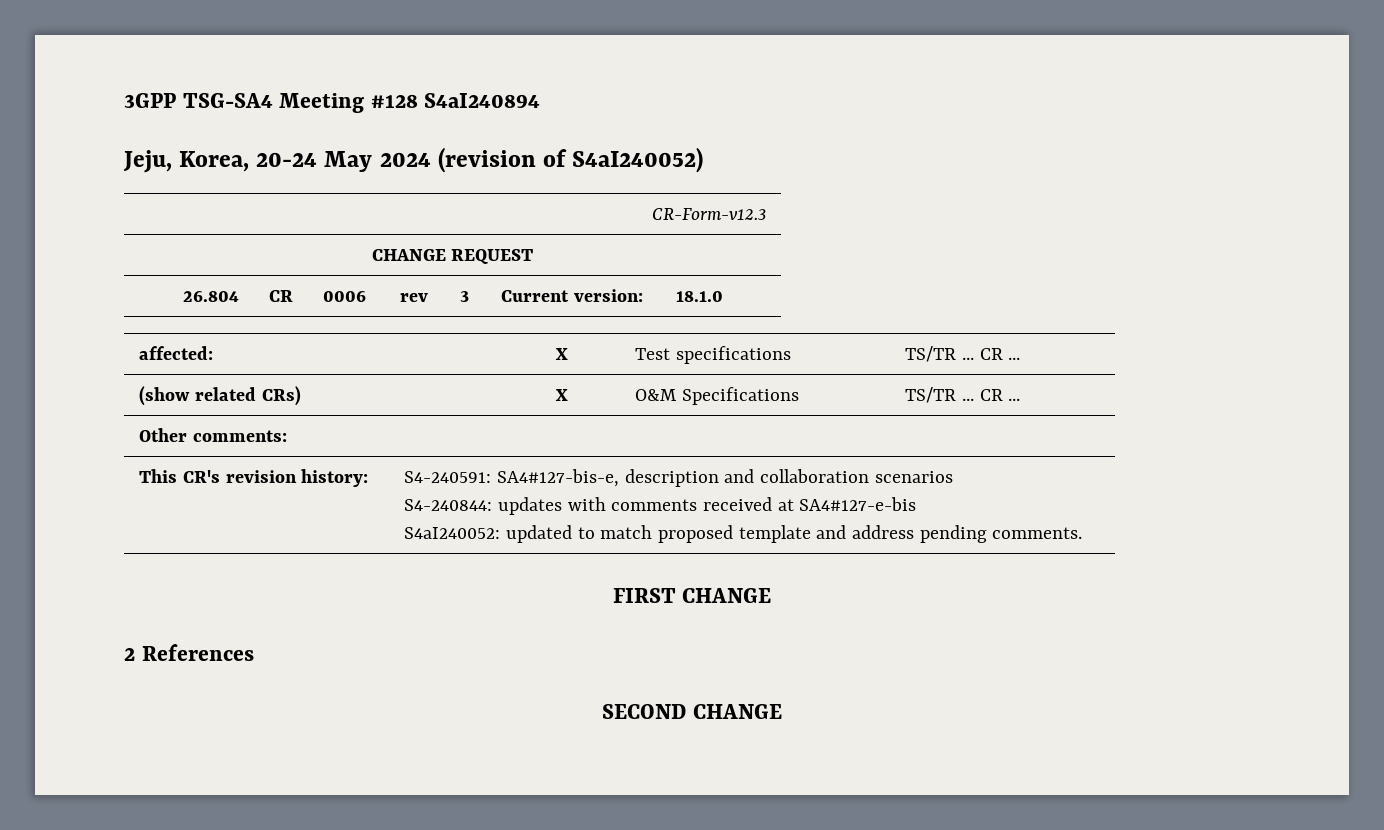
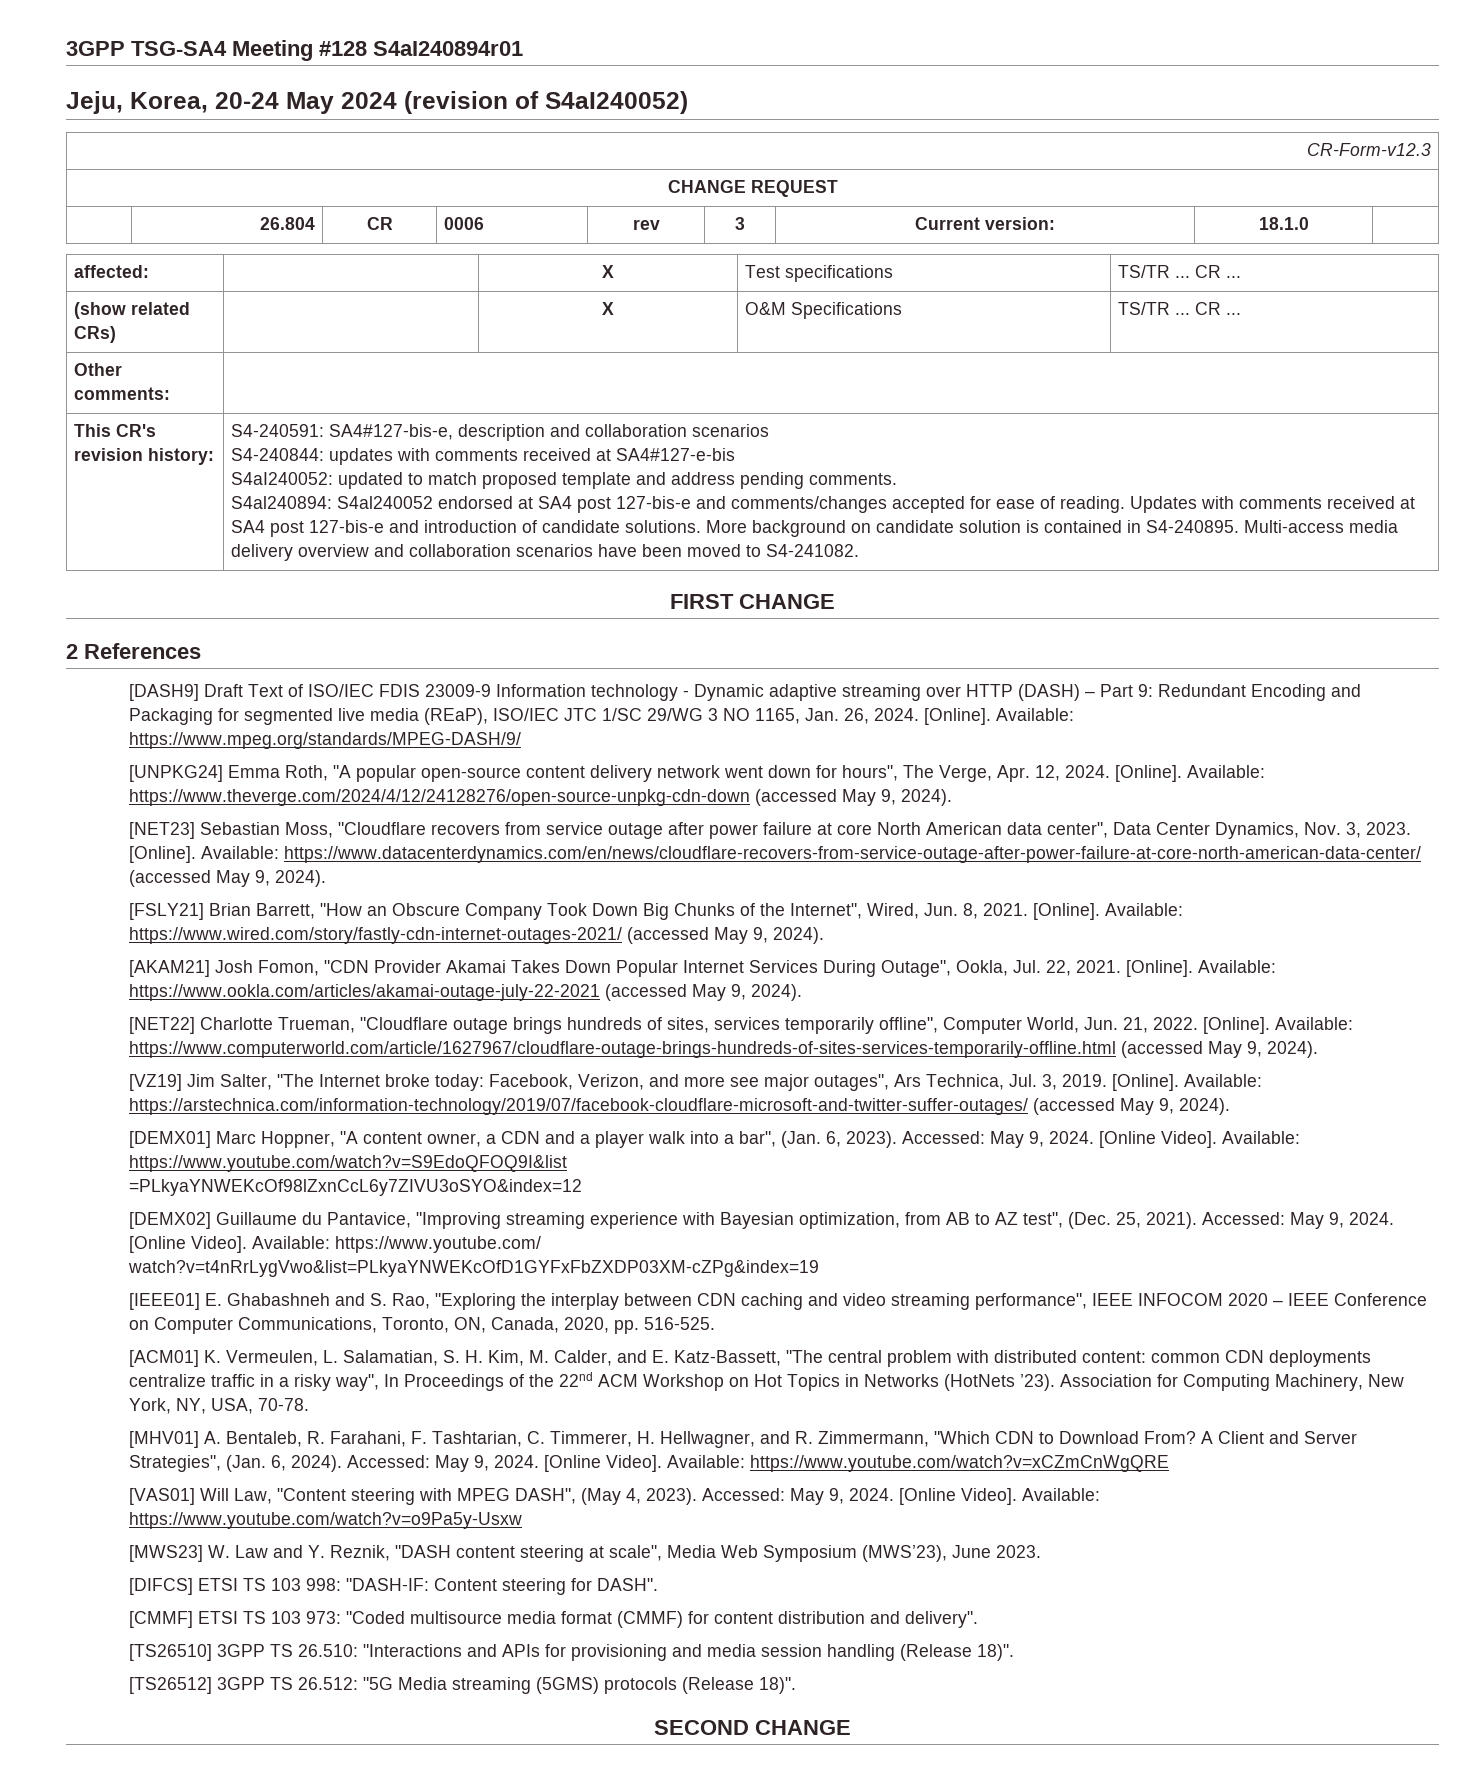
[424,93,541,108] S4aI240894 -> [373,41,523,56] S4aI240894r01
[612,588,772,603] [124,644,254,661] // FIRST CHANGE // 2 References -> [231,496,1416,513] [231,520,1399,537] [231,544,860,561] [670,594,835,609] [66,643,201,659] [128,684,1361,701] [128,708,1074,725] [128,732,521,749] [128,765,1265,782] [128,789,952,806] [128,822,1411,839] [128,846,1421,863] [128,870,326,887] [128,903,1183,920] [128,927,824,944] [128,960,1276,977] [128,984,802,1001] [128,1017,1353,1034] [128,1041,1318,1058] [128,1074,1262,1091] [128,1098,1230,1115] [128,1131,1300,1148] [128,1155,567,1172] [128,1179,582,1196] [128,1212,1394,1229] [128,1236,541,1253] [127,1260,819,1277] [128,1293,1427,1310] [128,1317,715,1334] [128,1350,1371,1367] [128,1372,1404,1391] [128,1398,309,1414] [128,1431,1357,1448] [128,1455,1169,1472] [128,1488,1100,1505] [128,1512,522,1529] [128,1545,1041,1562] [128,1578,658,1595] [128,1611,978,1628] [128,1644,1014,1661] [128,1677,796,1694] // S4al240894: S4al240052 endorsed at SA4 post 127-bis-e and comments/changes accepted for ease of reading. Updates with comments received at SA4 post 127-bis-e and introduction of candidate solutions. More background on candidate solution is contained in S4-240895. Multi-access media delivery overview and collaboration scenarios have been moved to S4-241082. // FIRST CHANGE // 2 References // [DASH9] Draft Text of ISO/IEC FDIS 23009-9 Information technology - Dynamic adaptive streaming over HTTP (DASH) – Part 9: Redundant Encoding and Packaging for segmented live media (REaP), ISO/IEC JTC 1/SC 29/WG 3 NO 1165, Jan. 26, 2024. [Online]. Available: https://www.mpeg.org/standards/MPEG-DASH/9/ // [UNPKG24] Emma Roth, "A popular open-source content delivery network went down for hours", The Verge, Apr. 12, 2024. [Online]. Available: https://www.theverge.com/2024/4/12/24128276/open-source-unpkg-cdn-down (accessed May 9, 2024). // [NET23] Sebastian Moss, "Cloudflare recovers from service outage after power failure at core North American data center", Data Center Dynamics, Nov. 3, 2023. [Online]. Available: https://www.datacenterdynamics.com/en/news/cloudflare-recovers-from-service-outage-after-power-failure-at-core-north-american-data-center/ (accessed May 9, 2024). // [FSLY21] Brian Barrett, "How an Obscure Company Took Down Big Chunks of the Internet", Wired, Jun. 8, 2021. [Online]. Available: https://www.wired.com/story/fastly-cdn-internet-outages-2021/ (accessed May 9, 2024). // [AKAM21] Josh Fomon, "CDN Provider Akamai Takes Down Popular Internet Services During Outage", Ookla, Jul. 22, 2021. [Online]. Available: https://www.ookla.com/articles/akamai-outage-july-22-2021 (accessed May 9, 2024). // [NET22] Charlotte Trueman, "Cloudflare outage brings hundreds of sites, services temporarily offline", Computer World, Jun. 21, 2022. [Online]. Available: https://www.computerworld.com/article/1627967/cloudflare-outage-brings-hundreds-of-sites-services-temporarily-offline.html (accessed May 9, 2024). // [VZ19] Jim Salter, "The Internet broke today: Facebook, Verizon, and more see major outages", Ars Technica, Jul. 3, 2019. [Online]. Available: https://arstechnica.com/information-technology/2019/07/facebook-cloudflare-microsoft-and-twitter-suffer-outages/ (accessed May 9, 2024). // [DEMX01] Marc Hoppner, "A content owner, a CDN and a player walk into a bar", (Jan. 6, 2023). Accessed: May 9, 2024. [Online Video]. Available: https://www.youtube.com/watch?v=S9EdoQFOQ9I&list // =PLkyaYNWEKcOf98lZxnCcL6y7ZIVU3oSYO&index=12 // [DEMX02] Guillaume du Pantavice, "Improving streaming experience with Bayesian optimization, from AB to AZ test", (Dec. 25, 2021). Accessed: May 9, 2024. [Online Video]. Available: https://www.youtube.com/ // watch?v=t4nRrLygVwo&list=PLkyaYNWEKcOfD1GYFxFbZXDP03XM-cZPg&index=19 // [IEEE01] E. Ghabashneh and S. Rao, "Exploring the interplay between CDN caching and video streaming performance", IEEE INFOCOM 2020 – IEEE Conference on Computer Communications, Toronto, ON, Canada, 2020, pp. 516-525. // [ACM01] K. Vermeulen, L. Salamatian, S. H. Kim, M. Calder, and E. Katz-Bassett, "The central problem with distributed content: common CDN deployments centralize traffic in a risky way", In Proceedings of the 22nd ACM Workshop on Hot Topics in Networks (HotNets ’23). Association for Computing Machinery, New York, NY, USA, 70-78. // [MHV01] A. Bentaleb, R. Farahani, F. Tashtarian, C. Timmerer, H. Hellwagner, and R. Zimmermann, "Which CDN to Download From? A Client and Server Strategies", (Jan. 6, 2024). Accessed: May 9, 2024. [Online Video]. Available: https://www.youtube.com/watch?v=xCZmCnWgQRE // [VAS01] Will Law, "Content steering with MPEG DASH", (May 4, 2023). Accessed: May 9, 2024. [Online Video]. Available: https://www.youtube.com/watch?v=o9Pa5y-Usxw // [MWS23] W. Law and Y. Reznik, "DASH content steering at scale", Media Web Symposium (MWS’23), June 2023. // [DIFCS] ETSI TS 103 998: "DASH-IF: Content steering for DASH". // [CMMF] ETSI TS 103 973: "Coded multisource media format (CMMF) for content distribution and delivery". // [TS26510] 3GPP TS 26.510: "Interactions and APIs for provisioning and media session handling (Release 18)". // [TS26512] 3GPP TS 26.512: "5G Media streaming (5GMS) protocols (Release 18)".

